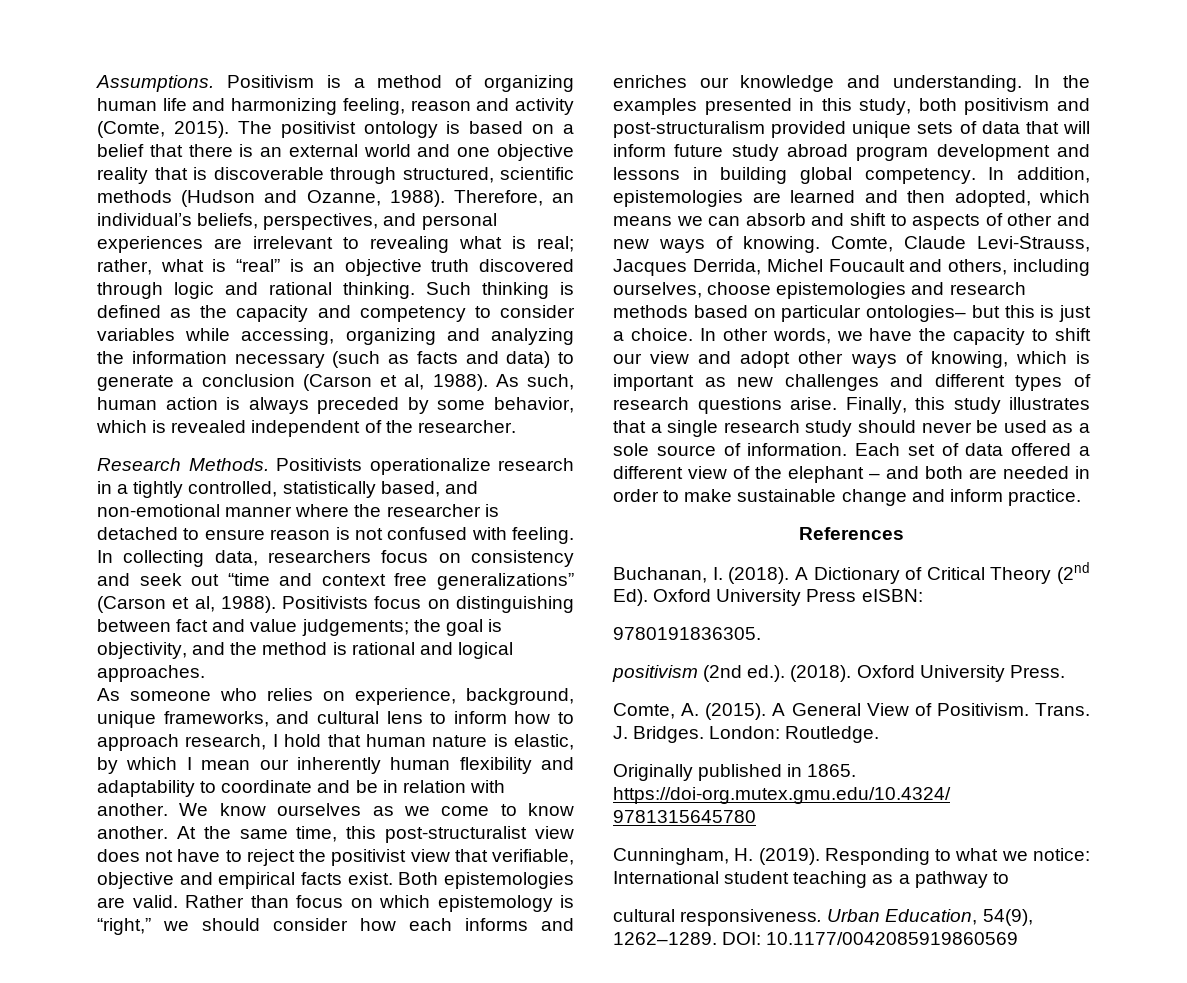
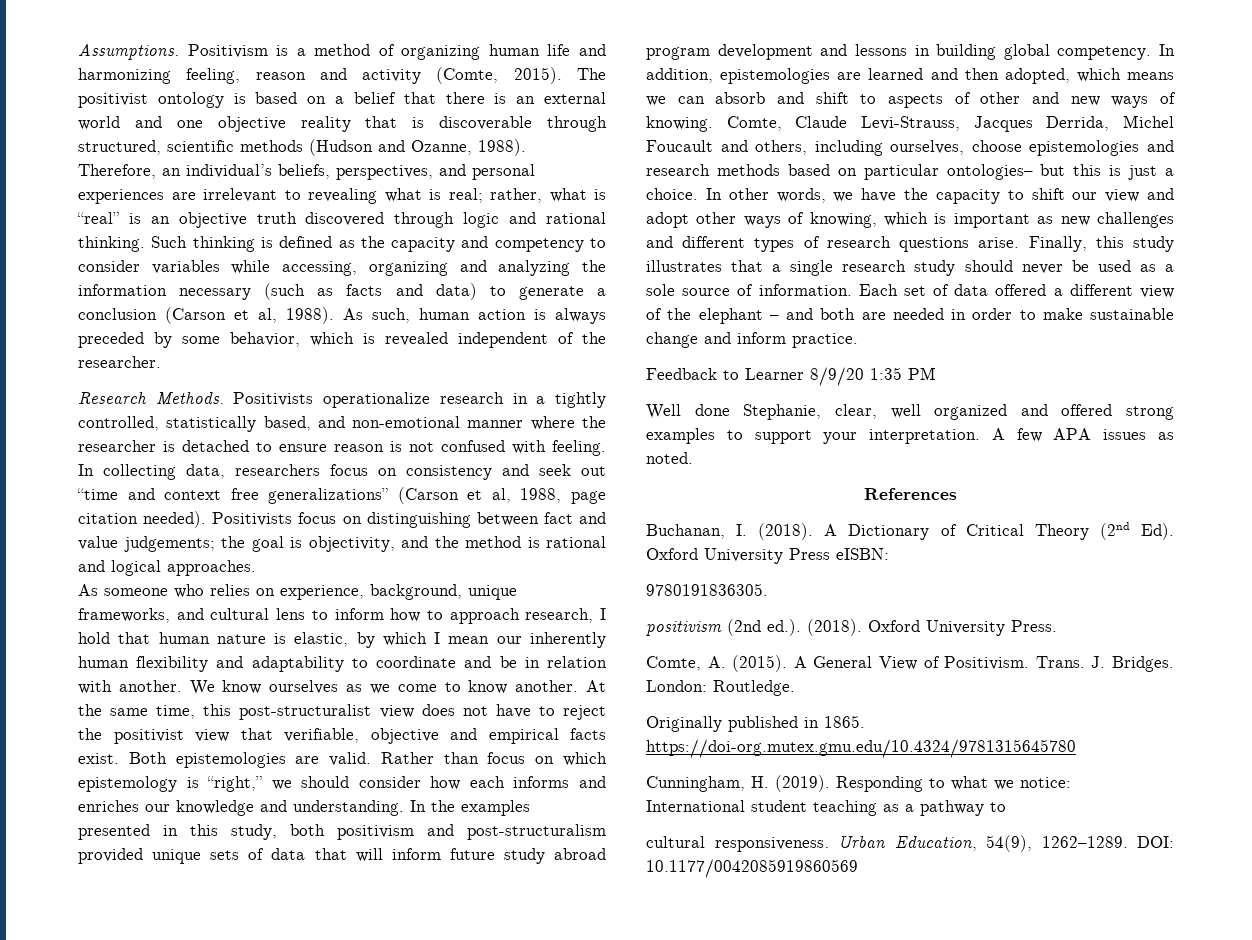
[220,596,276,613] 1988). -> [520,488,606,504] [78,511,207,528] 1988, page citation needed).
(1081, 497) none -> [646,367,936,386] [646,404,1174,420] [646,428,1174,444] [646,452,693,464] // Feedback to Learner 8/9/20 1:35 PM // Well done Stephanie, clear, well organized and offered strong examples to support your interpretation. A few APA issues as noted.

